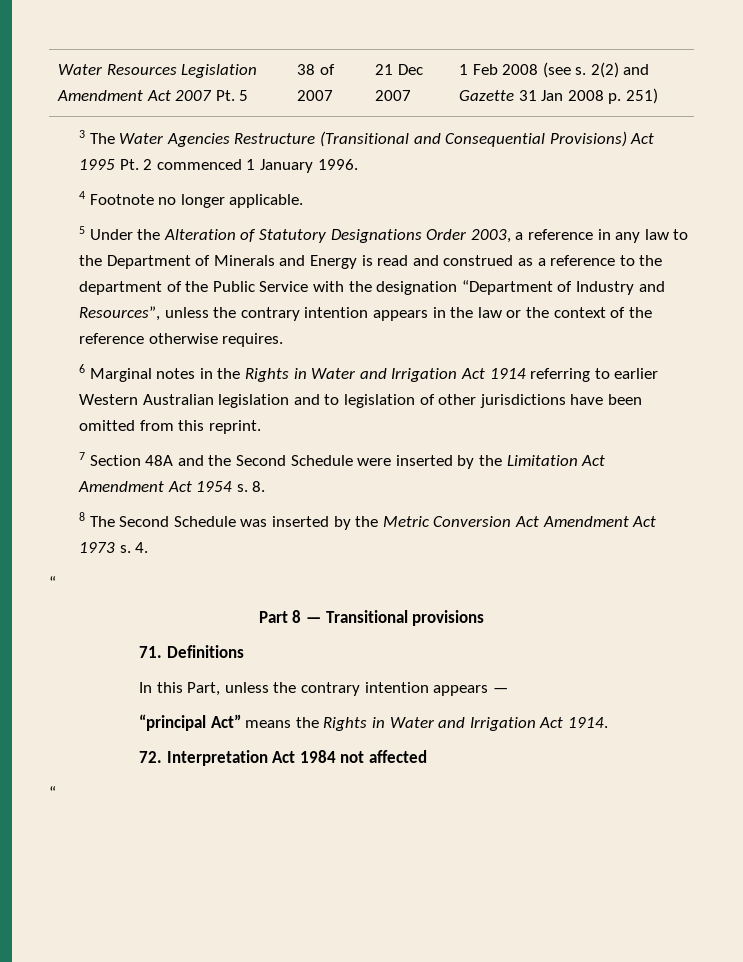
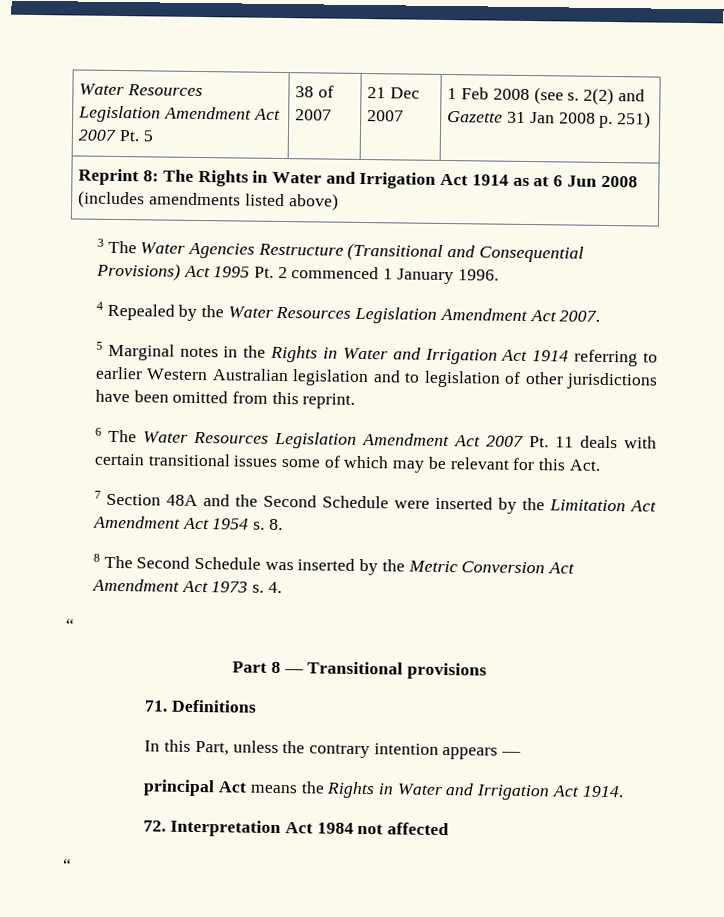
(658, 96) none -> [78,168,638,189] [78,190,339,211] // Reprint 8: The Rights in Water and Irrigation Act 1914 as at 6 Jun 2008 (includes amendments listed above)
[89,194,304,208] [79,226,689,243] [79,255,663,269] [79,280,665,295] [79,306,652,321] [79,333,284,347] [79,364,86,373] Footnote no longer applicable. // 5 Under the Alteration of Statutory Designations Order 2003, a reference in any law to the Department of Minerals and Energy is read and construed as a reference to the department of the Public Service with the designation “Department of Industry and Resources”, unless the contrary intention appears in the law or the context of the reference otherwise requires. // 6 -> [106,303,601,324] [95,341,103,350] Repealed by the Water Resources Legislation Amendment Act 2007. // 5
(261, 427) none -> [94,427,658,449] [93,453,601,473] // 6 The Water Resources Legislation Amendment Act 2007 Pt. 11 deals with certain transitional issues some of which may be relevant for this Act.
[139,714,241,731] “principal Act” -> [143,779,248,797] principal Act

